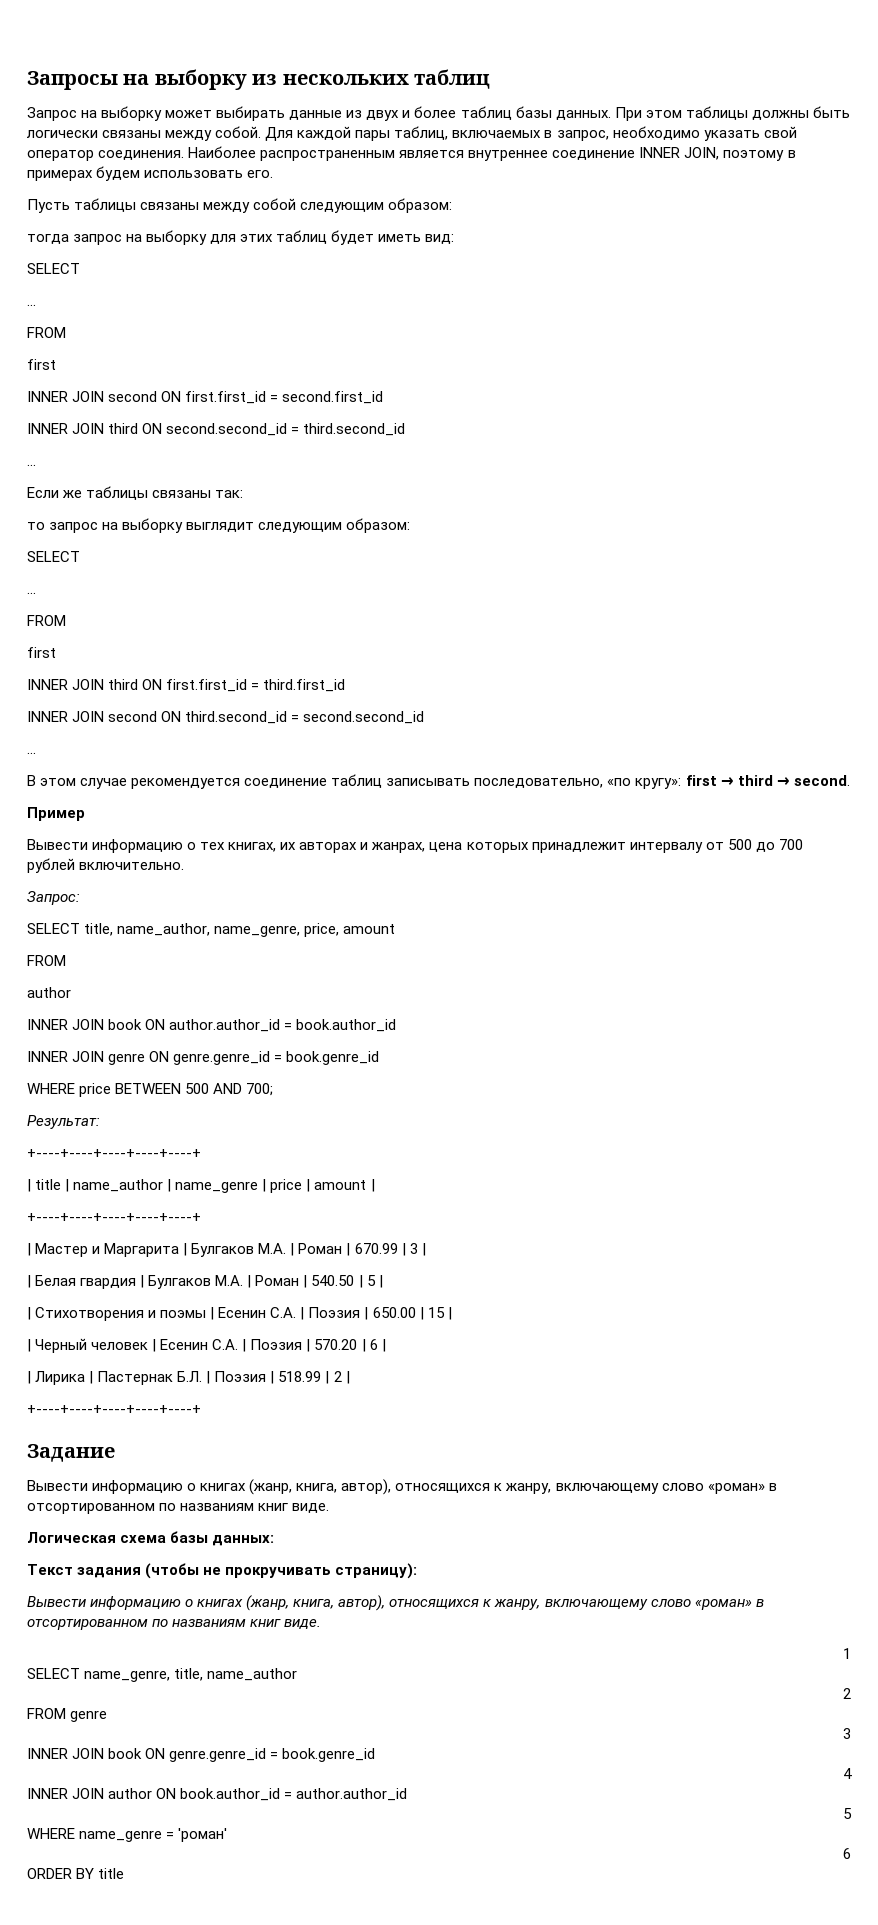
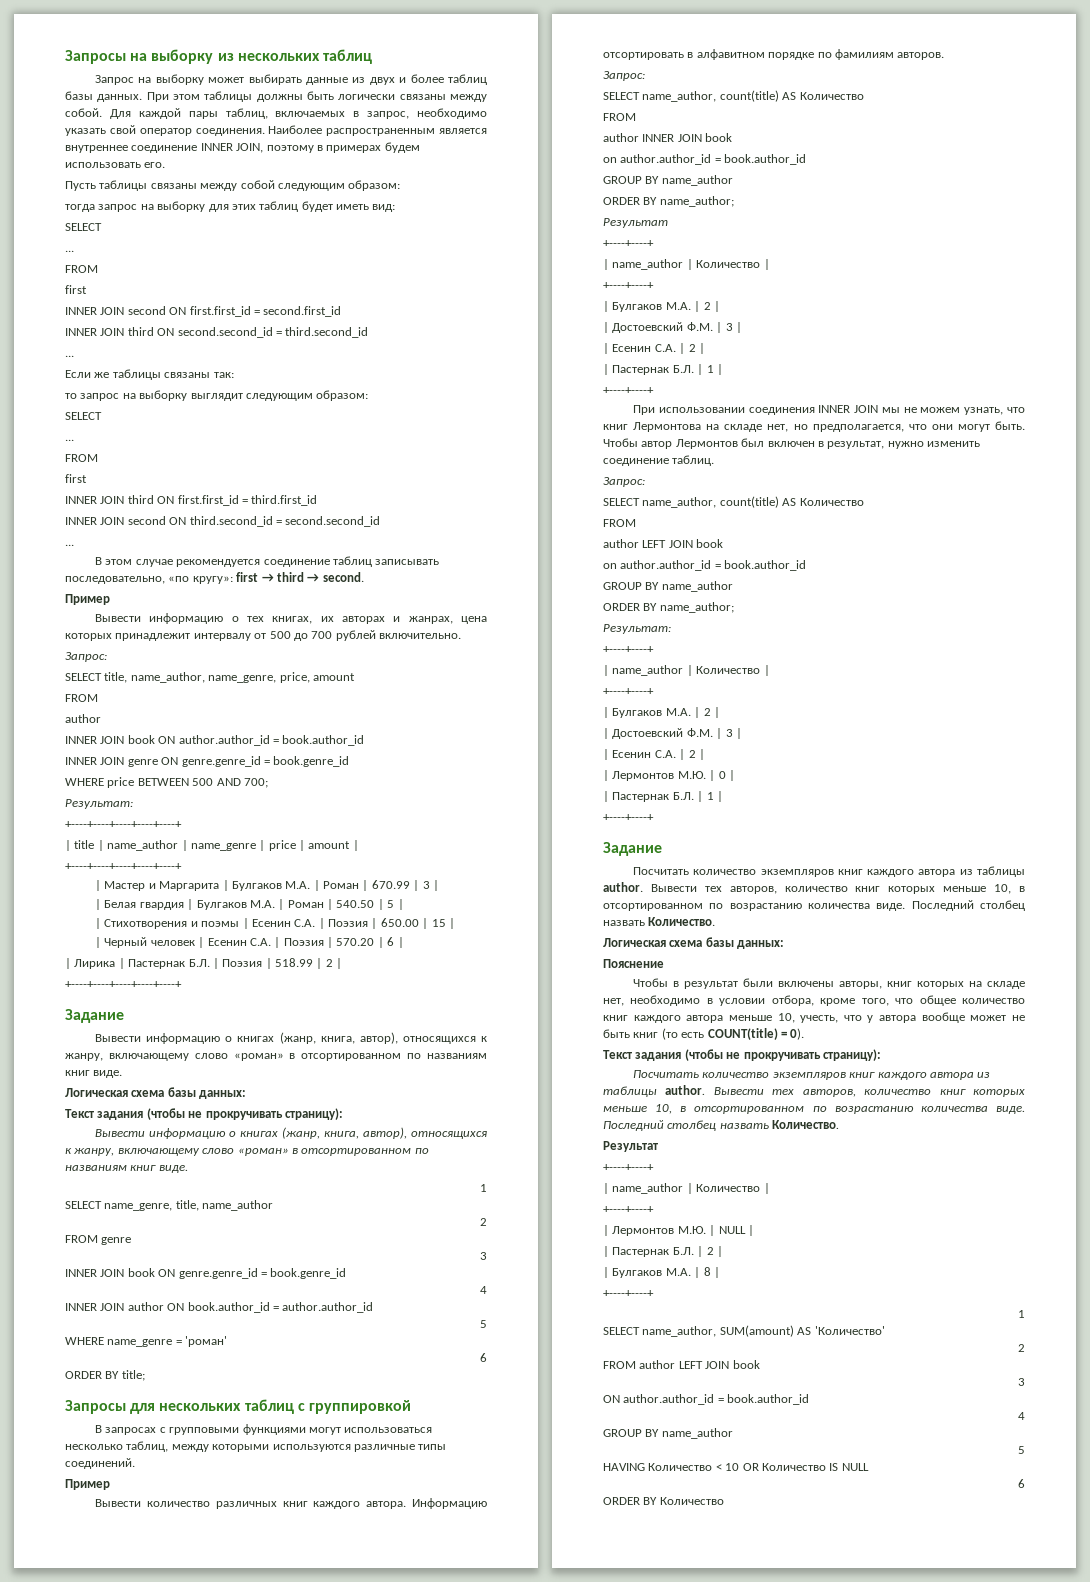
[98,1868,125,1879] title -> [121,1370,145,1381] [65,1399,411,1414] [95,1424,433,1435] [65,1441,447,1452] [65,1458,135,1469] [65,1479,110,1490] [95,1498,487,1509] [603,49,945,60] [603,71,645,81] [603,90,864,102] [603,113,636,121] [603,133,733,142] [603,154,807,165] [603,175,733,186] [603,196,734,207] [603,218,668,228] [603,240,654,247] [603,259,770,270] [603,282,654,289] [603,301,720,312] [603,322,742,333] [603,343,705,354] [603,364,723,375] [603,387,654,394] [633,405,1025,415] [603,421,1025,432] [603,438,980,449] [603,455,715,466] [603,477,645,487] [603,496,864,508] [603,519,636,527] [603,539,724,548] [603,560,807,571] [603,581,733,592] [603,602,734,613] [603,624,671,634] [603,646,654,653] [603,665,770,676] [603,688,654,695] [603,707,720,718] [603,728,742,739] [603,749,705,760] [603,770,735,781] [603,791,723,802] [603,814,654,821] [603,842,662,856] [633,866,1025,877] [603,882,1025,894] [603,900,1025,911] [603,917,716,926] [603,937,785,949] [603,959,664,968] [633,978,1025,989] [603,995,1025,1006] [603,1012,1025,1023] [603,1028,805,1040] [603,1049,881,1061] [633,1070,991,1080] [603,1085,1025,1097] [603,1104,1025,1114] [603,1120,840,1131] [603,1141,658,1152] [603,1164,654,1171] [603,1183,770,1194] [603,1206,654,1213] [603,1225,754,1236] [603,1246,723,1257] [603,1267,720,1278] [603,1290,654,1297] [1018,1310,1025,1318] [603,1325,885,1337] [1018,1344,1025,1352] [603,1360,760,1369] [1018,1378,1025,1386] [603,1394,810,1405] [1018,1412,1025,1420] [603,1428,733,1439] [1018,1446,1025,1454] [603,1463,869,1471] [1018,1479,1025,1488] [603,1497,724,1505] title; // Запросы для нескольких таблиц с группировкой // В запросах с групповыми функциями могут использоваться несколько таблиц, между которыми используются различные типы соединений. // Пример // Вывести количество различных книг каждого автора. Информацию отсортировать в алфавитном порядке по фамилиям авторов. // Запрос: // SELECT name_author, count(title) AS Количество // FROM // author INNER JOIN book // on author.author_id = book.author_id // GROUP BY name_author // ORDER BY name_author; // Результат // +----+----+ // | name_author | Количество | // +----+----+ // | Булгаков М.А. | 2 | // | Достоевский Ф.М. | 3 | // | Есенин С.А. | 2 | // | Пастернак Б.Л. | 1 | // +----+----+ // При использовании соединения INNER JOIN мы не можем узнать, что книг Лермонтова на складе нет, но предполагается, что они могут быть. Чтобы автор Лермонтов был включен в результат, нужно изменить соединение таблиц. // Запрос: // SELECT name_author, count(title) AS Количество // FROM // author LEFT JOIN book // on author.author_id = book.author_id // GROUP BY name_author // ORDER BY name_author; // Результат: // +----+----+ // | name_author | Количество | // +----+----+ // | Булгаков М.А. | 2 | // | Достоевский Ф.М. | 3 | // | Есенин С.А. | 2 | // | Лермонтов М.Ю. | 0 | // | Пастернак Б.Л. | 1 | // +----+----+ // Задание // Посчитать количество экземпляров книг каждого автора из таблицы author. Вывести тех авторов, количество книг которых меньше 10, в отсортированном по возрастанию количества виде. Последний столбец назвать Количество. // Логическая схема базы данных: // Пояснение // Чтобы в результат были включены авторы, книг которых на складе нет, необходимо в условии отбора, кроме того, что общее количество книг каждого автора меньше 10, учесть, что у автора вообще может не быть книг (то есть COUNT(title) = 0). // Текст задания (чтобы не прокручивать страницу): // Посчитать количество экземпляров книг каждого автора из таблицы author. Вывести тех авторов, количество книг которых меньше 10, в отсортированном по возрастанию количества виде. Последний столбец назвать Количество. // Результат // +----+----+ // | name_author | Количество | // +----+----+ // | Лермонтов М.Ю. | NULL | // | Пастернак Б.Л. | 2 | // | Булгаков М.А. | 8 | // +----+----+ // 1 // SELECT name_author, SUM(amount) AS 'Количество' // 2 // FROM author LEFT JOIN book // 3 // ON author.author_id = book.author_id // 4 // GROUP BY name_author // 5 // HAVING Количество < 10 OR Количество IS NULL // 6 // ORDER BY Количество

